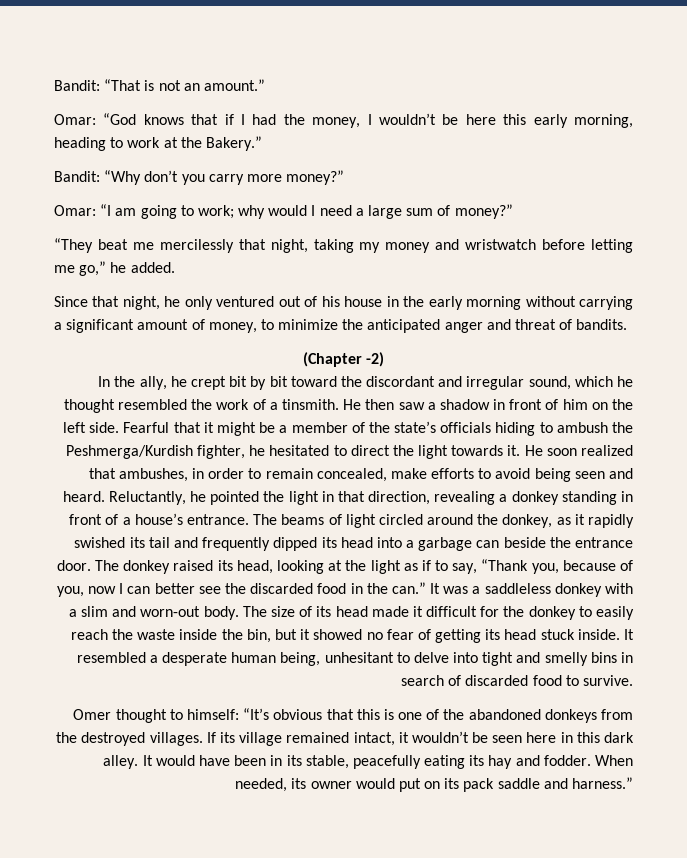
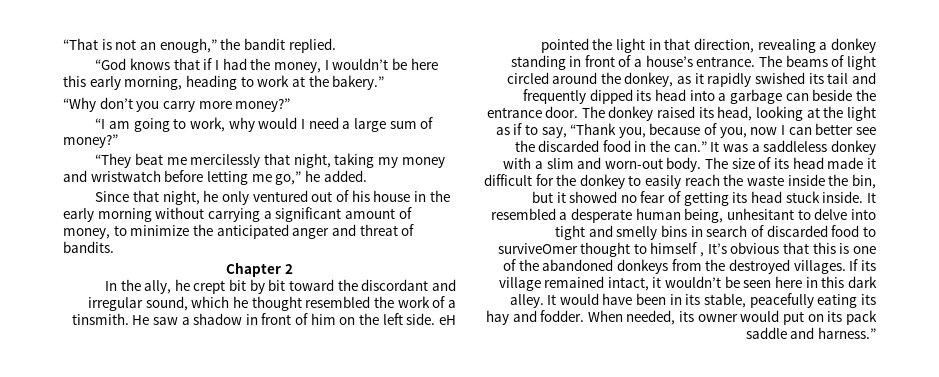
[54,80,100,91] Bandit: -> (63, 44) none
[203,79,265,91] [54,114,96,125] amount.” // Omar: -> [159,38,336,53] enough,” the bandit replied. //
[205,136,262,151] [54,171,100,182] Bakery.” // Bandit: -> [332,75,385,90] bakery.” //
[54,205,96,216] Omar: -> (291, 105) none
[197,205,234,219] work; -> [190,117,226,132] work,
[302,352,385,367] (Chapter -2) -> [226,262,293,277] Chapter 2
[365,399,395,410] then -> (150, 320) none
[123,421,633,436] [65,445,633,459] [88,468,633,482] [62,491,206,505] Fearful that it might be a member of the state’s officials hiding to ambush the Peshmerga/Kurdish fighter, he hesitated to direct the light towards it. He soon realized that ambushes, in order to remain concealed, make efforts to avoid being seen and heard. Reluctantly, he -> [438,315,456,325] eH
[583,675,633,686] [73,708,270,723] survive. // Omer thought to himself: “It’s -> [497,242,727,257] surviveOmer thought to himself , It’s

